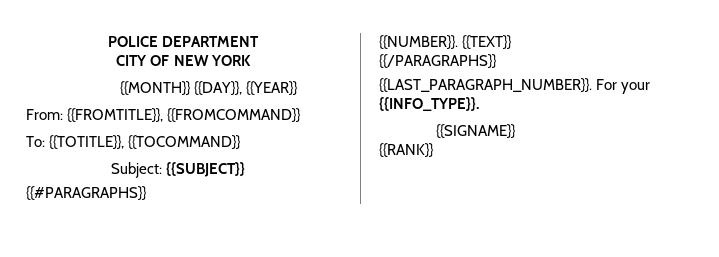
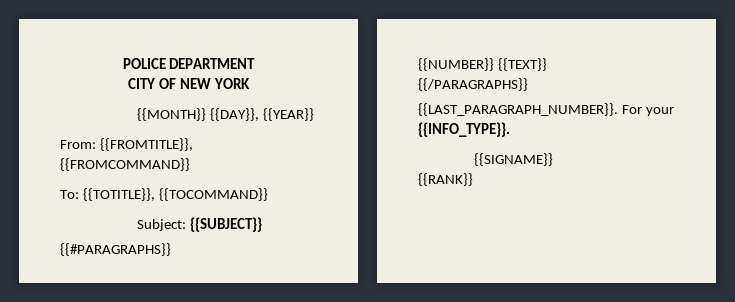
[379,35,458,50] {{NUMBER}}. -> [418,58,494,71] {{NUMBER}}

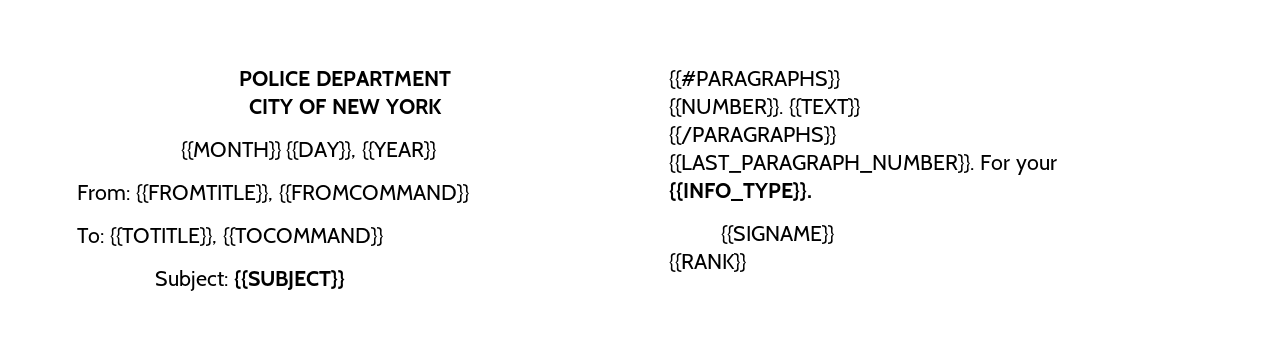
[418,58,494,71] {{NUMBER}} -> [669,98,783,117] {{NUMBER}}.

